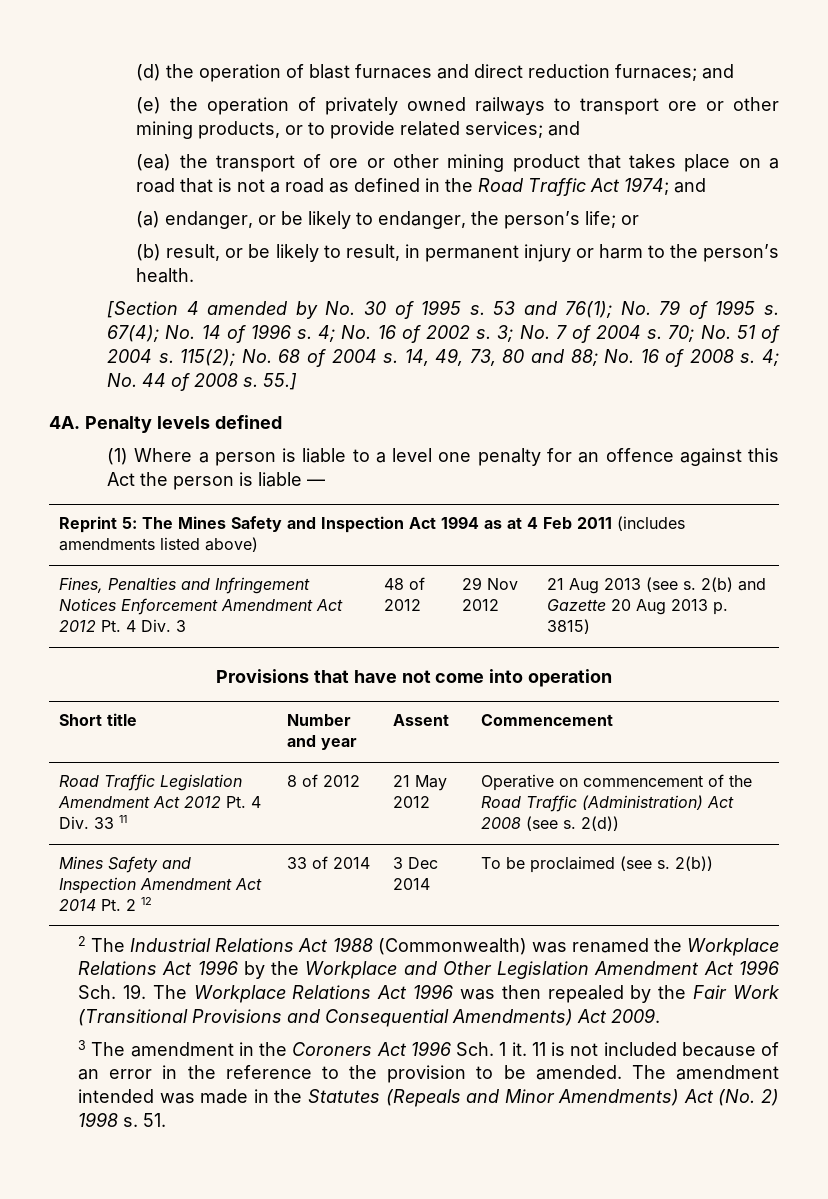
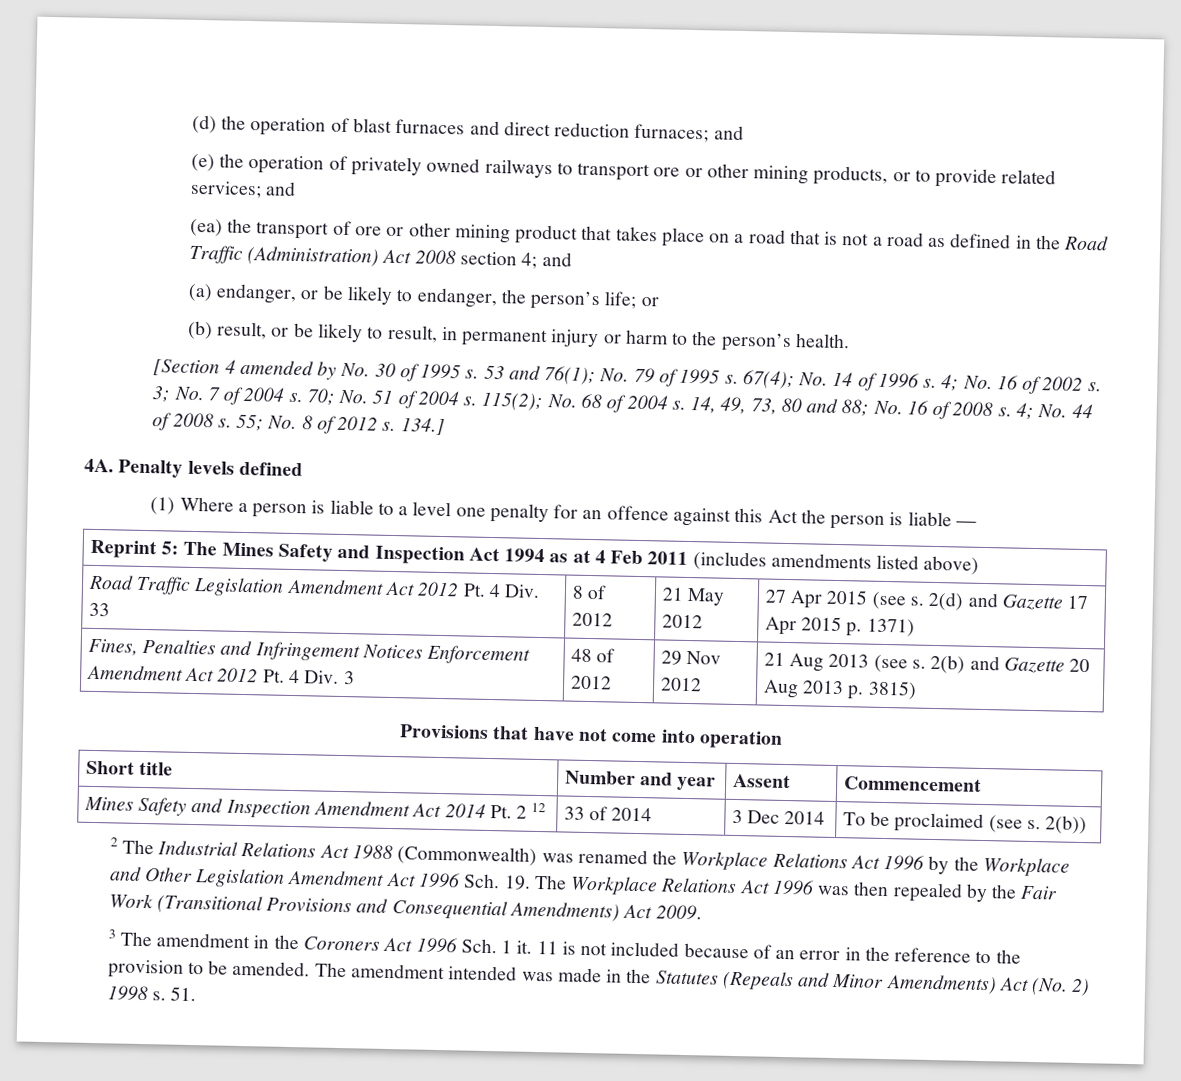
[590,177,670,195] Act 1974; -> [247,246,538,269] (Administration) Act 2008 section 4;
[263,373,298,390] 55.] -> [236,414,445,436] 55; No. 8 of 2012 s. 134.]
(258, 544) none -> [87,574,541,598] [88,602,110,617] [571,584,608,600] [571,612,613,627] [661,587,726,606] [661,614,703,629] [764,589,1089,611] [764,616,915,637] // Road Traffic Legislation Amendment Act 2012 Pt. 4 Div. 33 | 8 of 2012 | 21 May 2012 | 27 Apr 2015 (see s. 2(d) and Gazette 17 Apr 2015 p. 1371)
[58,774,242,791] [57,796,261,808] [58,815,127,829] [286,774,360,787] [392,775,447,791] [392,796,430,808] [480,774,752,791] [480,795,734,812] [480,816,619,831] // Road Traffic Legislation Amendment Act 2012 Pt. 4 Div. 33 11 | 8 of 2012 | 21 May 2012 | Operative on commencement of the Road Traffic (Administration) Act 2008 (see s. 2(d)) -> (982, 784) none

